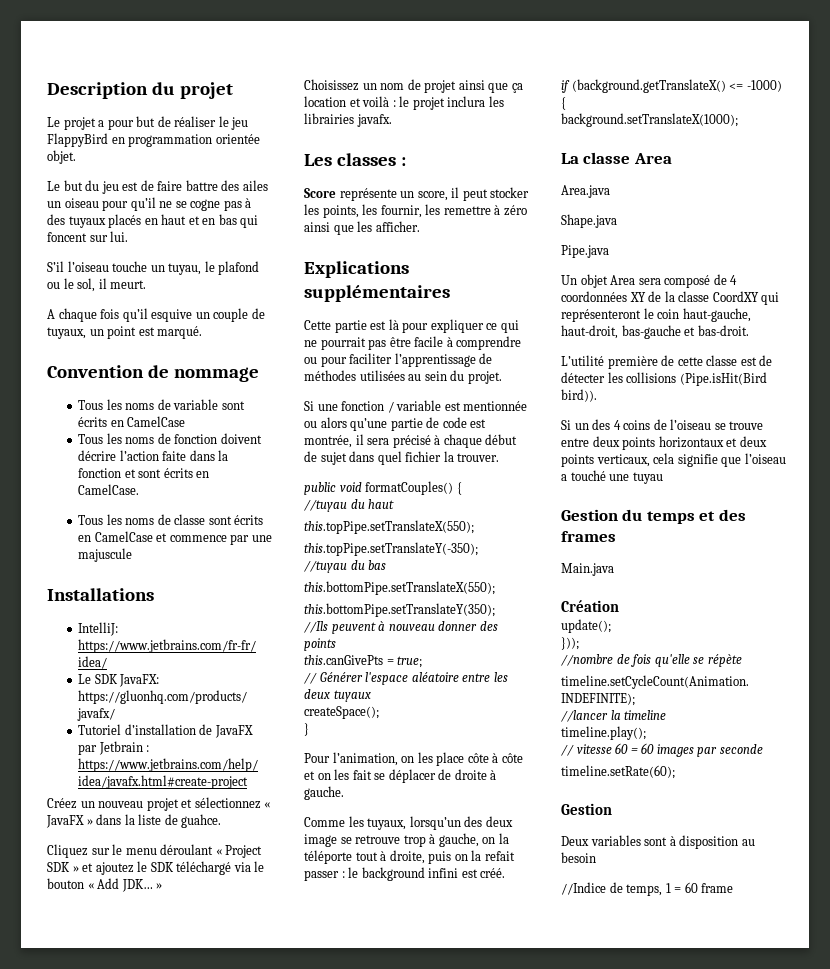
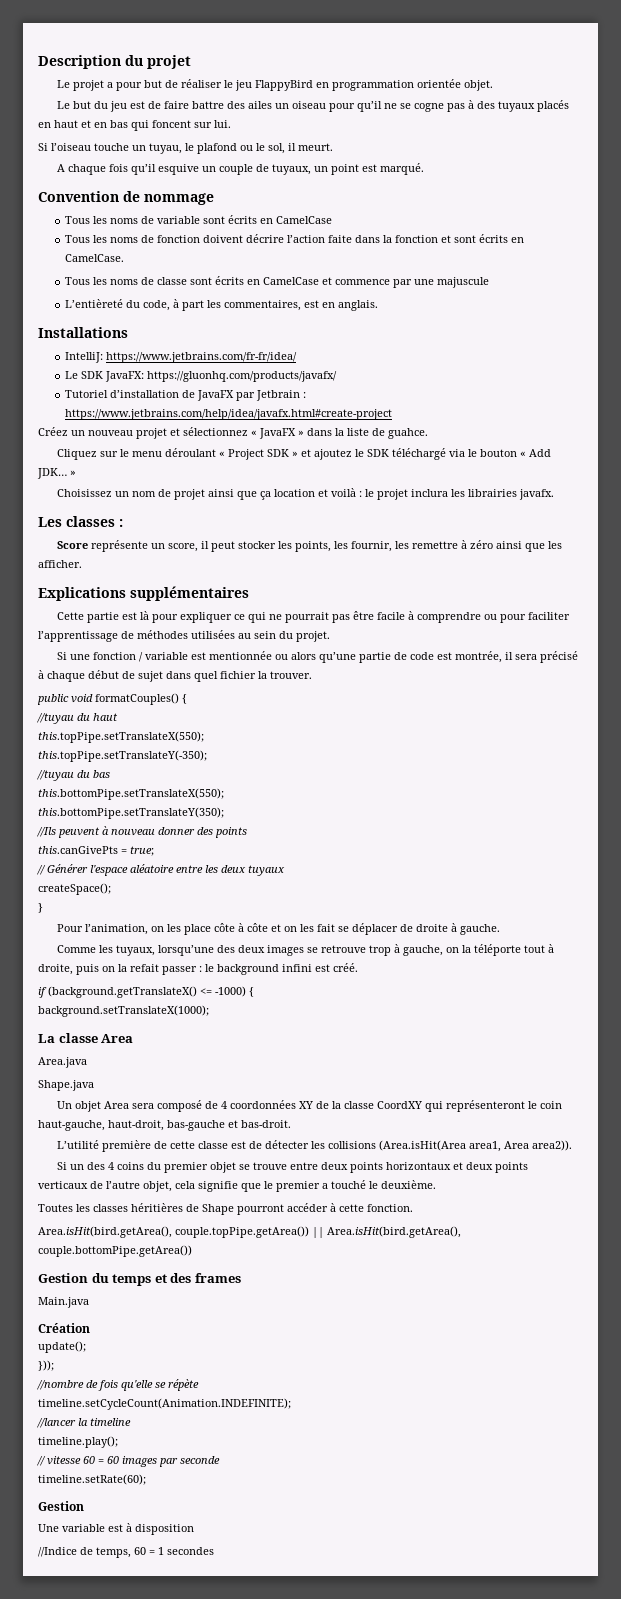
[47,261,64,272] S’il -> [38,143,48,151] Si
(133, 555) none -> [64,299,378,311] // L’entièreté du code, à part les commentaires, est en anglais.
[409,816,461,830] lorsqu’un -> [158,945,215,956] lorsqu’une
[304,834,337,847] image -> [267,945,305,956] images
[561,245,609,258] // Pipe.java -> (94, 1085) none
[679,372,767,386] [561,389,597,402] (Pipe.isHit(Bird bird)). -> [379,1140,573,1152] (Area.isHit(Area area1, Area area2)).
[653,419,712,430] de l’oiseau -> [147,1162,237,1173] du premier objet
[596,453,786,467] [561,470,663,484] verticaux, cela signifie que l’oiseau a touché une tuyau -> [38,1180,436,1192] [38,1203,413,1215] [38,1226,461,1238] [38,1245,192,1257] verticaux de l’autre objet, cela signifie que le premier a touché le deuxième. // Toutes les classes héritières de Shape pourront accéder à cette fonction. // Area.isHit(bird.getArea(), couple.topPipe.getArea()) || Area.isHit(bird.getArea(), couple.bottomPipe.getArea())
[561,835,668,846] Deux variables sont -> [38,1524,123,1532] Une variable est
[741,839,755,846] [561,852,596,863] au besoin -> (194, 1529) none
[665,882,734,893] 1 = 60 frame -> [134,1547,214,1555] 60 = 1 secondes

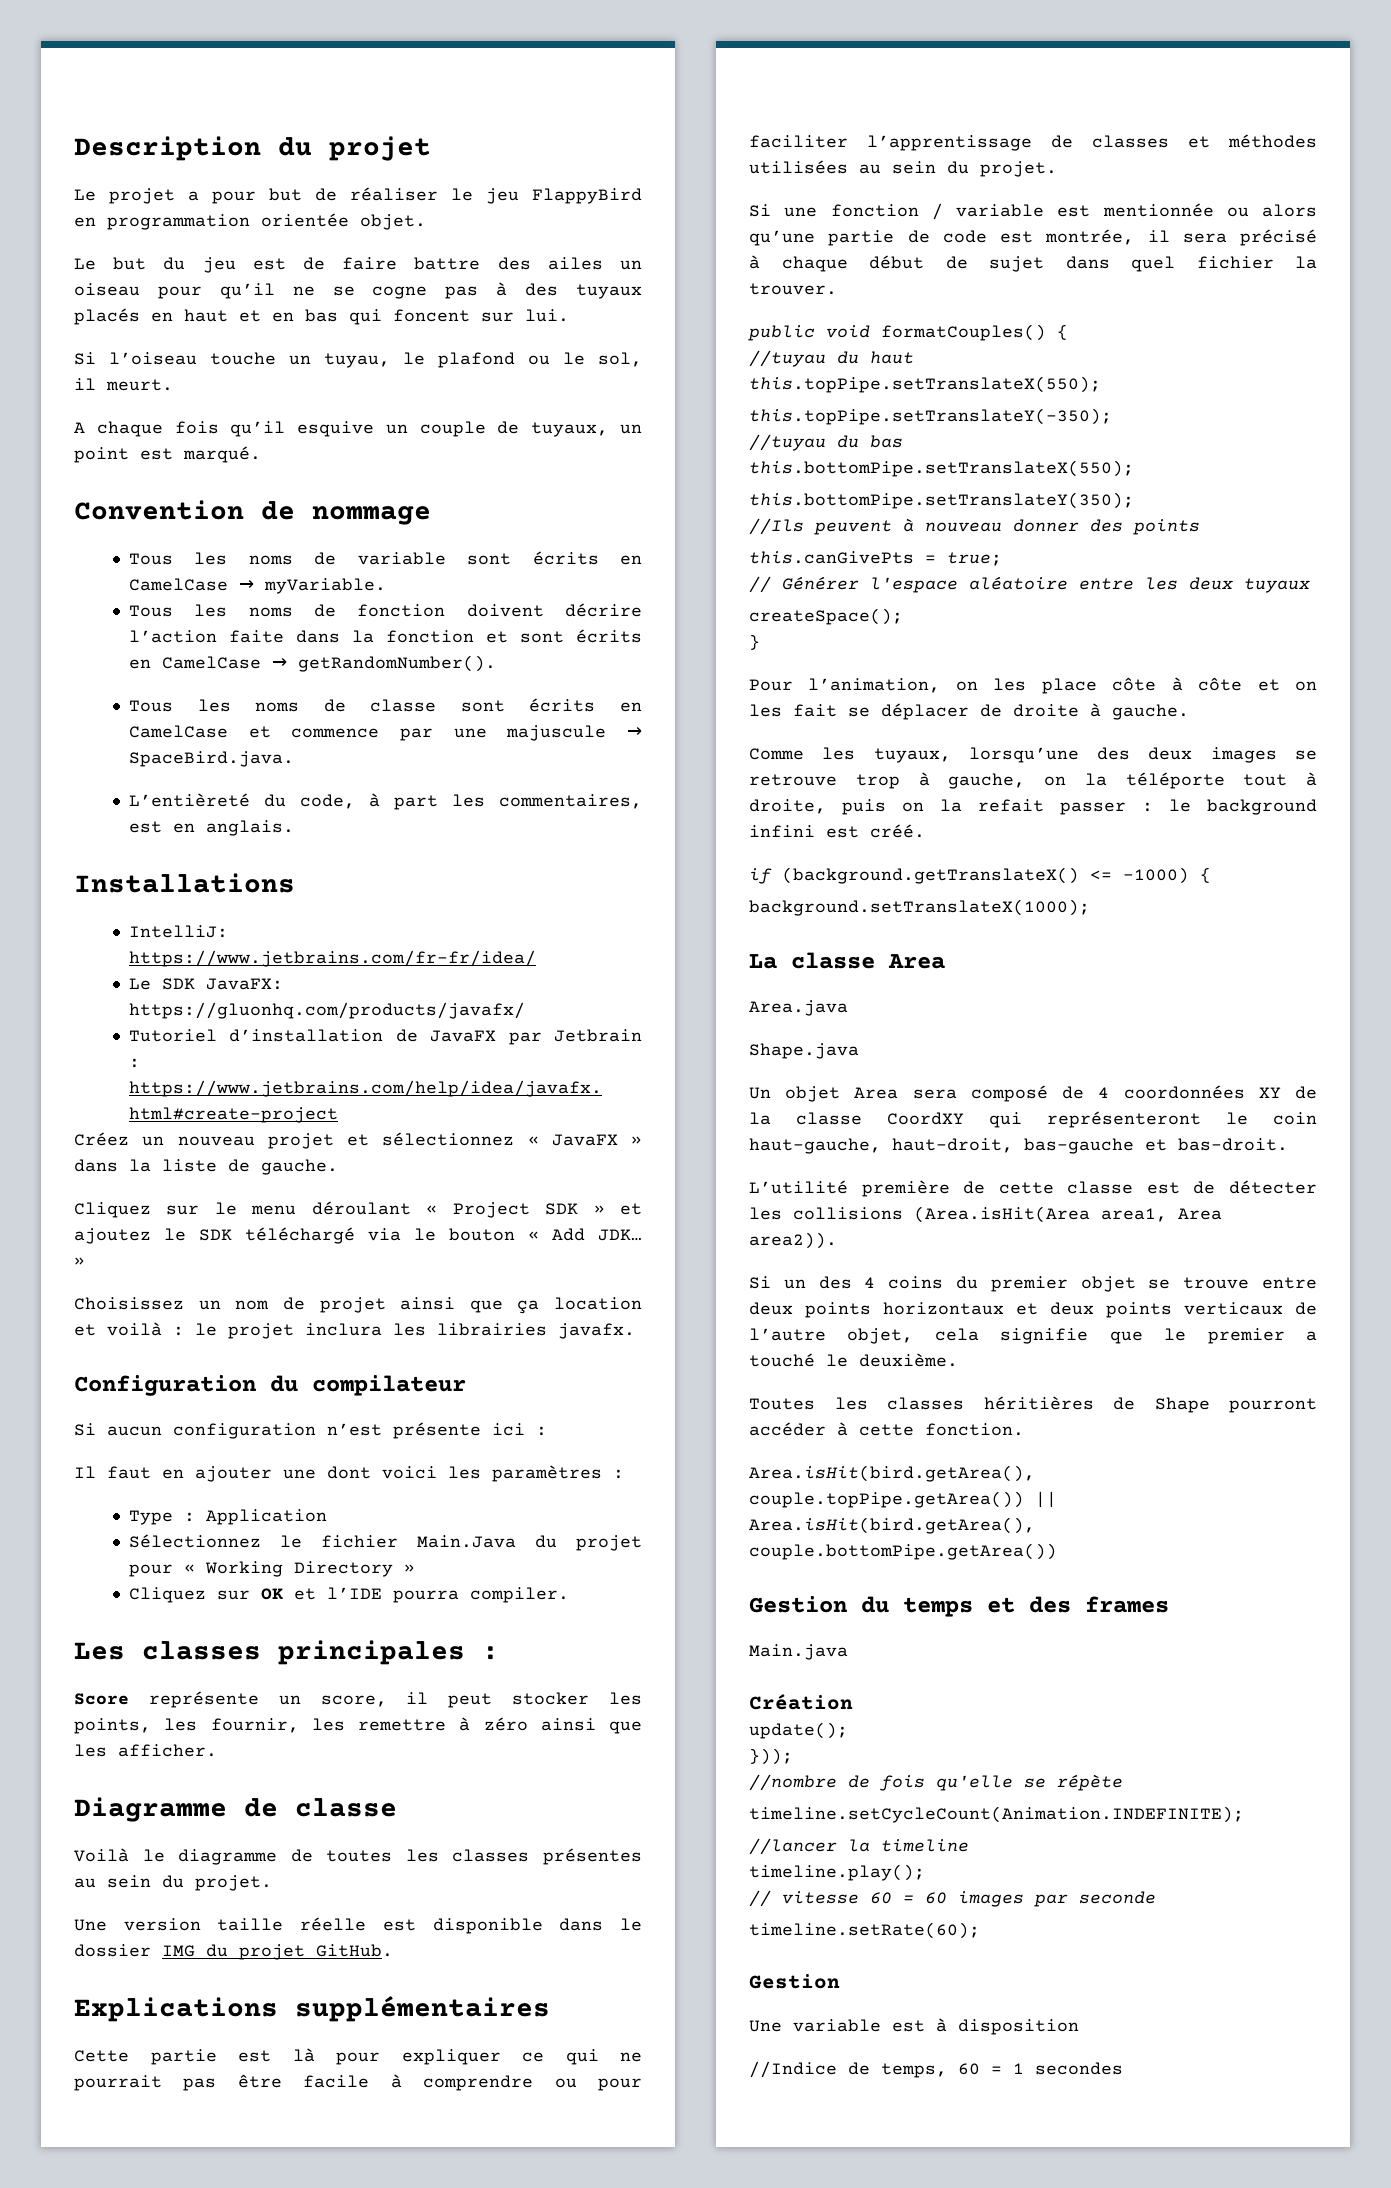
(332, 220) none -> [238,578,386,594] → myVariable.
[64,254,124,262] CamelCase. -> [161,655,496,672] CamelCase → getRandomNumber().
(489, 282) none -> [627,727,642,737] [128,751,294,767] → SpaceBird.java.
[388,428,428,439] guahce. -> [261,1159,338,1175] gauche.
(555, 494) none -> [74,1375,466,1396] [74,1422,547,1439] [74,1465,624,1482] [128,1509,327,1525] [128,1534,643,1551] [128,1561,415,1577] [128,1587,569,1603] // Configuration du compilateur // Si aucun configuration n’est présente ici : // Il faut en ajouter une dont voici les paramètres : // Type : Application // Sélectionnez le fichier Main.Java du projet pour « Working Directory » // Cliquez sur OK et l’IDE pourra compiler.
(115, 521) none -> [278,1640,465,1665] principales
(82, 564) none -> [74,1797,397,1822] [74,1848,642,1865] [74,1875,272,1891] [74,1917,642,1934] [74,1944,393,1960] // Diagramme de classe // Voilà le diagramme de toutes les classes présentes au sein du projet. // Une version taille réelle est disponible dans le dossier IMG du projet GitHub.
(134, 635) none -> [1092,135,1210,148] classes et

